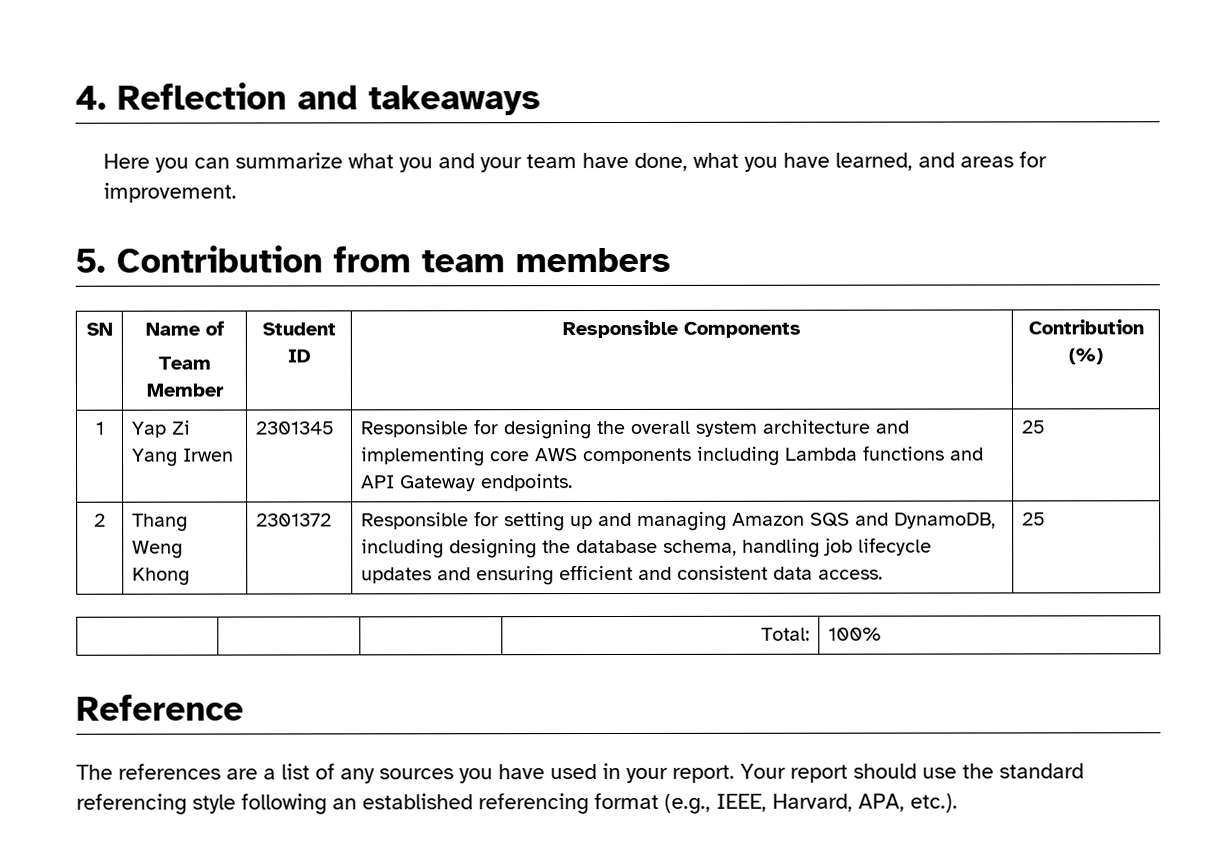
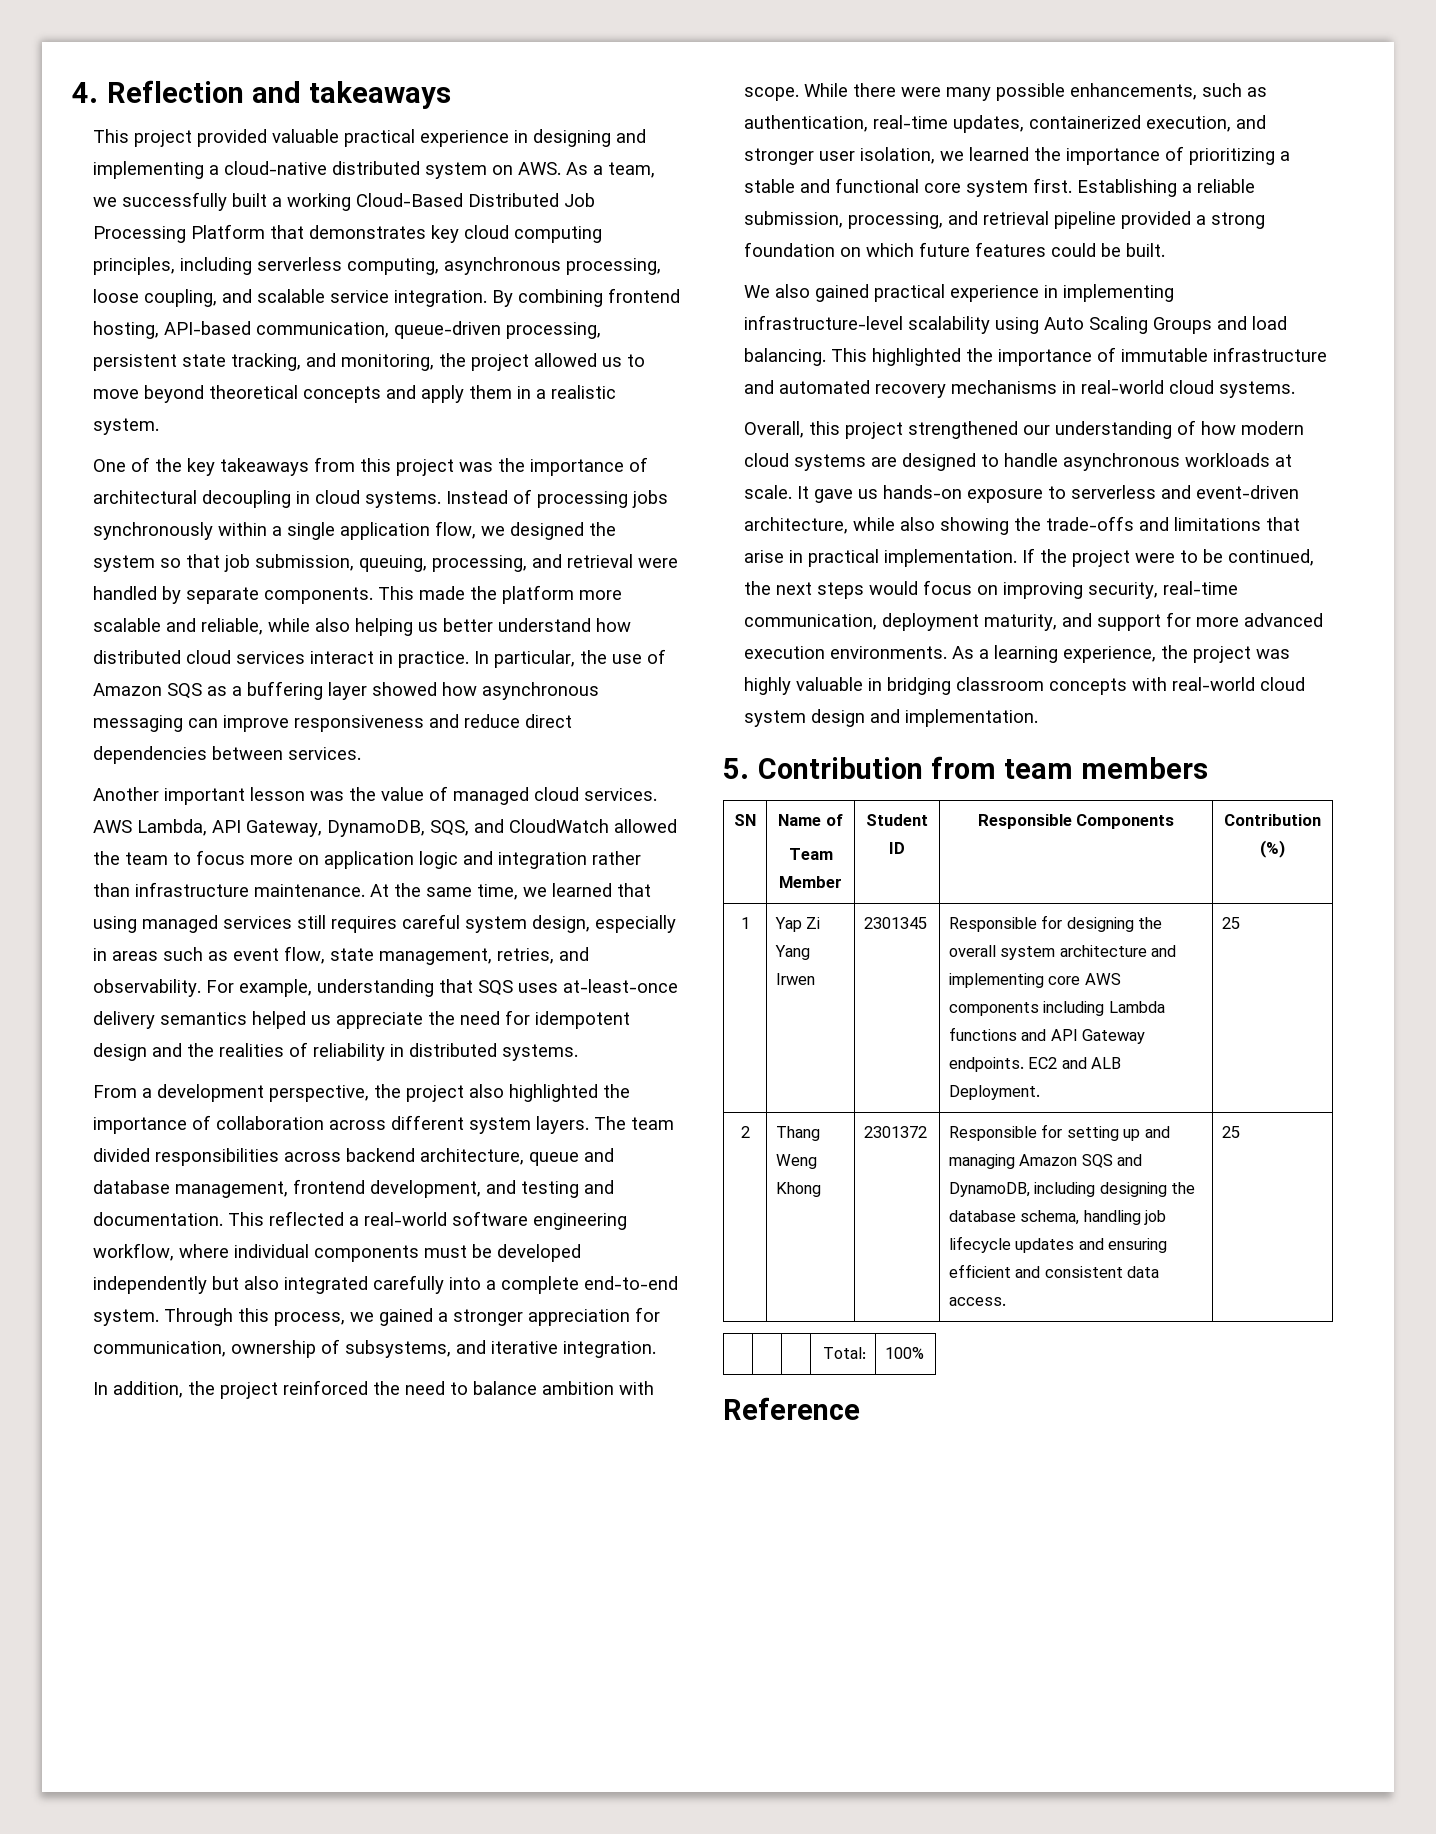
[103,151,1048,173] [103,182,238,203] Here you can summarize what you and your team have done, what you have learned, and areas for improvement. -> [93,129,647,147] [93,161,656,179] [93,192,596,211] [93,224,603,243] [93,257,662,275] [93,288,681,307] [93,321,602,339] [93,353,646,371] [93,385,617,403] [93,418,160,435] [93,457,649,476] [93,489,669,508] [93,521,617,540] [93,554,679,572] [93,585,623,604] [93,618,632,636] [93,649,667,668] [93,681,600,700] [93,714,573,732] [93,746,362,764] [93,786,658,805] [93,819,678,837] [93,850,642,869] [93,882,652,900] [93,914,677,933] [93,946,590,965] [93,979,679,997] [93,1010,631,1029] [93,1042,579,1061] [93,1084,631,1102] [93,1115,675,1134] [93,1148,615,1166] [93,1179,615,1198] [93,1211,628,1230] [93,1243,582,1262] [93,1275,679,1294] [93,1307,661,1326] [93,1339,657,1358] [93,1380,655,1399] [744,83,1268,101] [744,115,1267,133] [744,146,1291,165] [744,178,1256,197] [744,211,1266,229] [744,242,1166,257] [744,284,1175,302] [744,315,1288,334] [744,347,1328,366] [744,380,1296,398] [744,420,1305,439] [744,453,1293,471] [744,485,1300,503] [744,516,1301,535] [744,548,1315,567] [744,580,1239,599] [744,612,1324,631] [744,645,1291,663] [744,677,1306,695] [744,709,1039,727] This project provided valuable practical experience in designing and implementing a cloud-native distributed system on AWS. As a team, we successfully built a working Cloud-Based Distributed Job Processing Platform that demonstrates key cloud computing principles, including serverless computing, asynchronous processing, loose coupling, and scalable service integration. By combining frontend hosting, API-based communication, queue-driven processing, persistent state tracking, and monitoring, the project allowed us to move beyond theoretical concepts and apply them in a realistic system. // One of the key takeaways from this project was the importance of architectural decoupling in cloud systems. Instead of processing jobs synchronously within a single application flow, we designed the system so that job submission, queuing, processing, and retrieval were handled by separate components. This made the platform more scalable and reliable, while also helping us better understand how distributed cloud services interact in practice. In particular, the use of Amazon SQS as a buffering layer showed how asynchronous messaging can improve responsiveness and reduce direct dependencies between services. // Another important lesson was the value of managed cloud services. AWS Lambda, API Gateway, DynamoDB, SQS, and CloudWatch allowed the team to focus more on application logic and integration rather than infrastructure maintenance. At the same time, we learned that using managed services still requires careful system design, especially in areas such as event flow, state management, retries, and observability. For example, understanding that SQS uses at-least-once delivery semantics helped us appreciate the need for idempotent design and the realities of reliability in distributed systems. // From a development perspective, the project also highlighted the importance of collaboration across different system layers. The team divided responsibilities across backend architecture, queue and database management, frontend development, and testing and documentation. This reflected a real-world software engineering workflow, where individual components must be developed independently but also integrated carefully into a complete end-to-end system. Through this process, we gained a stronger appreciation for communication, ownership of subsystems, and iterative integration. // In addition, the project reinforced the need to balance ambition with scope. While there were many possible enhancements, such as authentication, real-time updates, containerized execution, and stronger user isolation, we learned the importance of prioritizing a stable and functional core system first. Establishing a reliable submission, processing, and retrieval pipeline provided a strong foundation on which future features could be built. // We also gained practical experience in implementing infrastructure-level scalability using Auto Scaling Groups and load balancing. This highlighted the importance of immutable infrastructure and automated recovery mechanisms in real-world cloud systems. // Overall, this project strengthened our understanding of how modern cloud systems are designed to handle asynchronous workloads at scale. It gave us hands-on exposure to serverless and event-driven architecture, while also showing the trade-offs and limitations that arise in practical implementation. If the project were to be continued, the next steps would focus on improving security, real-time communication, deployment maturity, and support for more advanced execution environments. As a learning experience, the project was highly valuable in bridging classroom concepts with real-world cloud system design and implementation.
(573, 483) none -> [1028,1057,1122,1069] [949,1085,1041,1100] EC2 and ALB Deployment.
[76,762,1084,784] [76,792,958,815] // The references are a list of any sources you have used in your report. Your report should use the standard referencing style following an established referencing format (e.g., IEEE, Harvard, APA, etc.). -> (860, 1408) none

